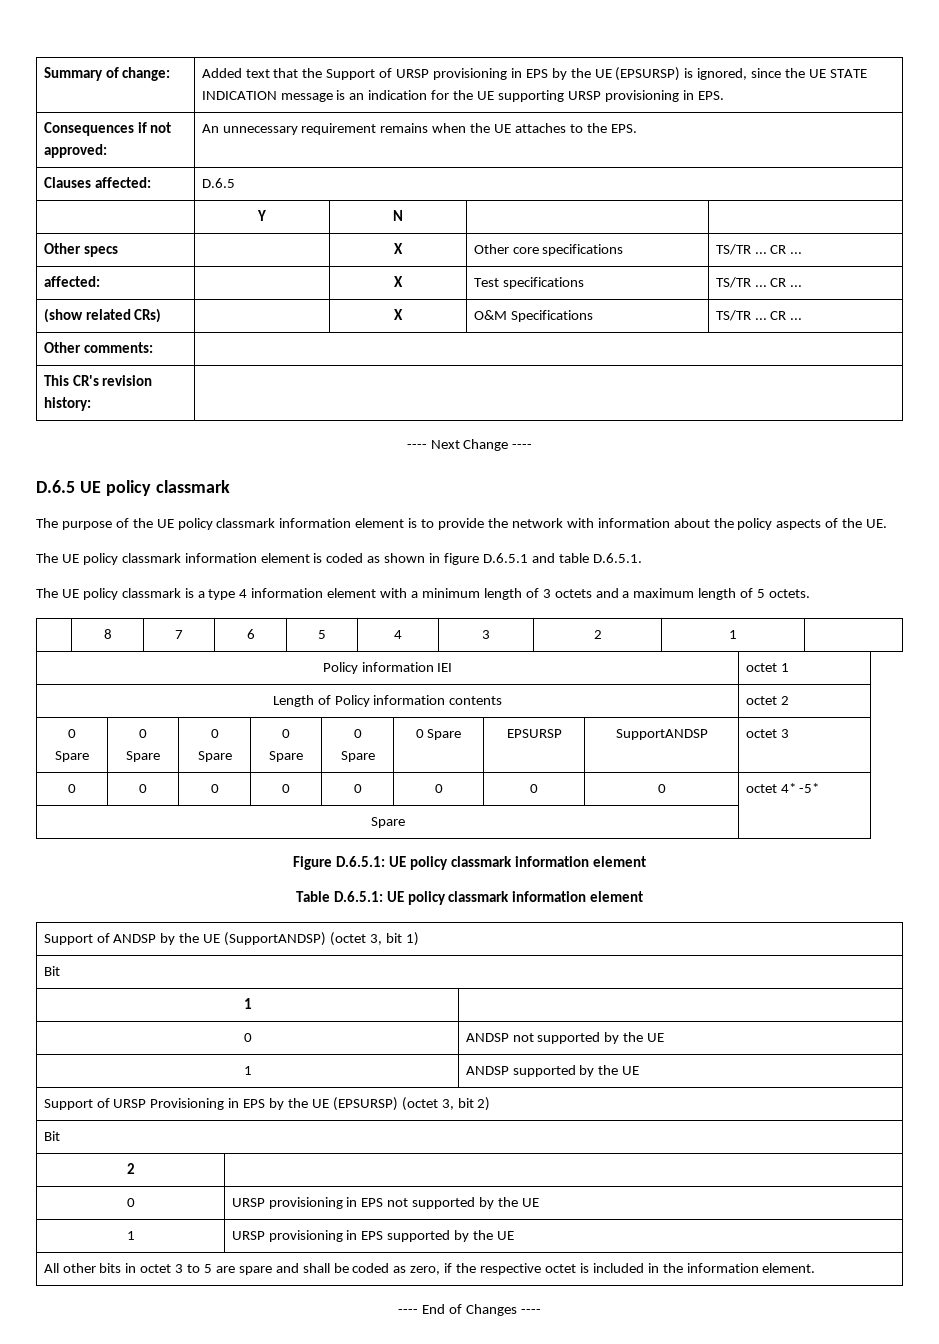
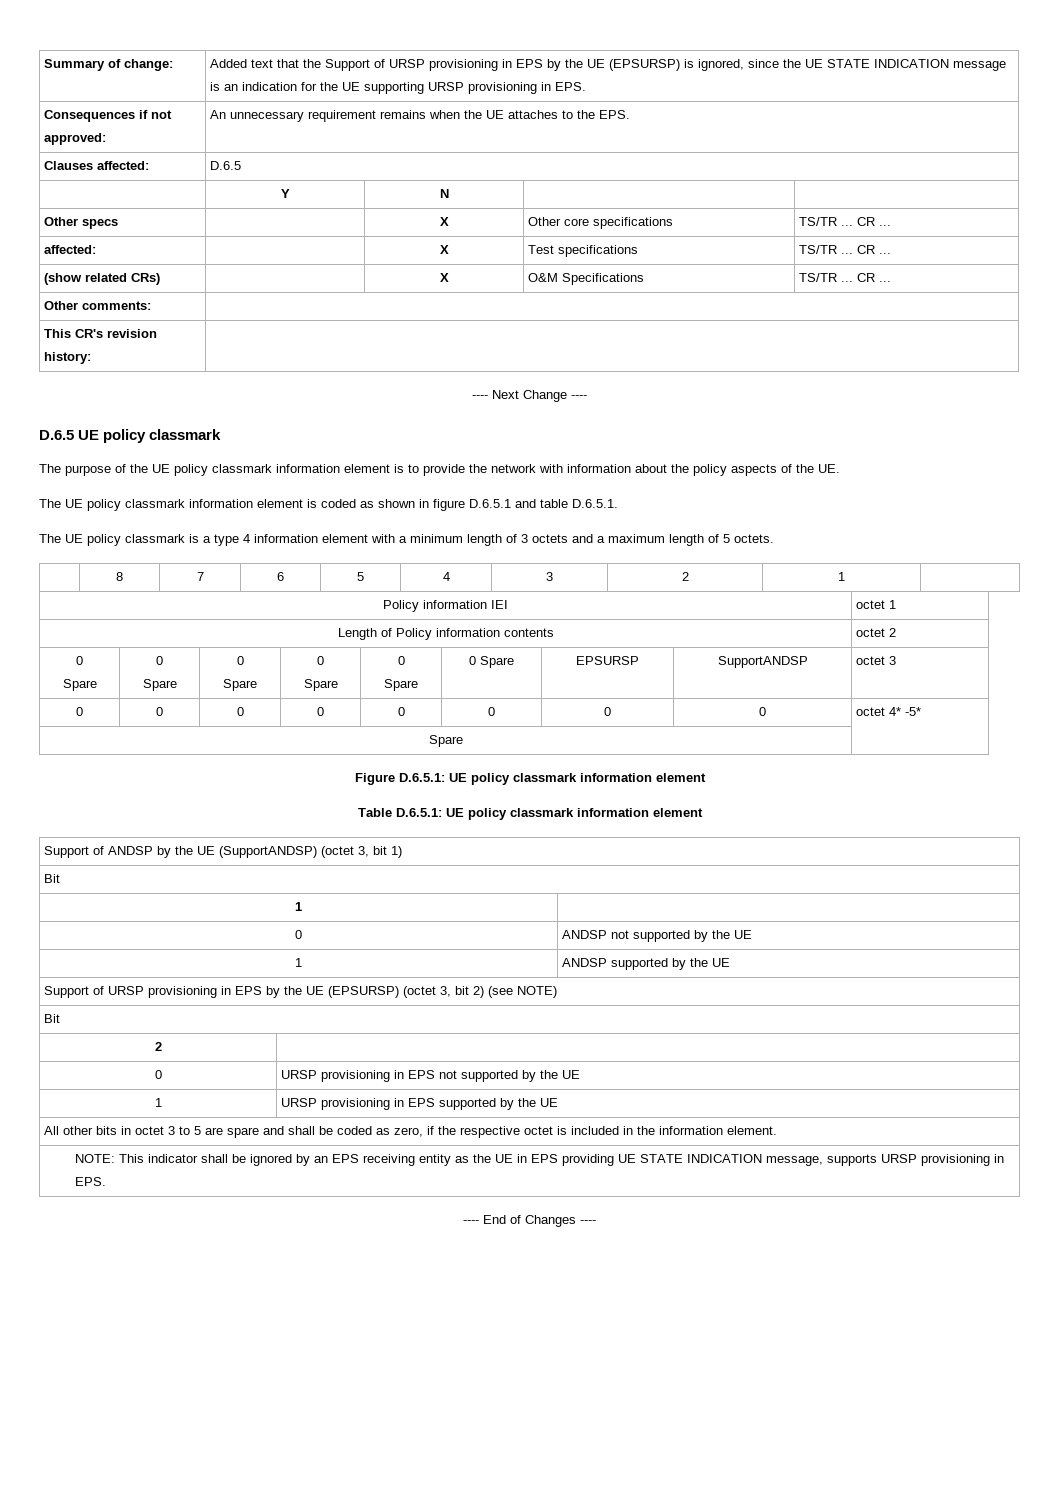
[150,1098,225,1110] Provisioning -> [148,986,218,998] provisioning
(491, 1104) none -> [488,986,558,998] (see NOTE)
(816, 1268) none -> [74,1154,1004,1166] [74,1177,106,1186] // NOTE: This indicator shall be ignored by an EPS receiving entity as the UE in EPS providing UE STATE INDICATION message, supports URSP provisioning in EPS.

